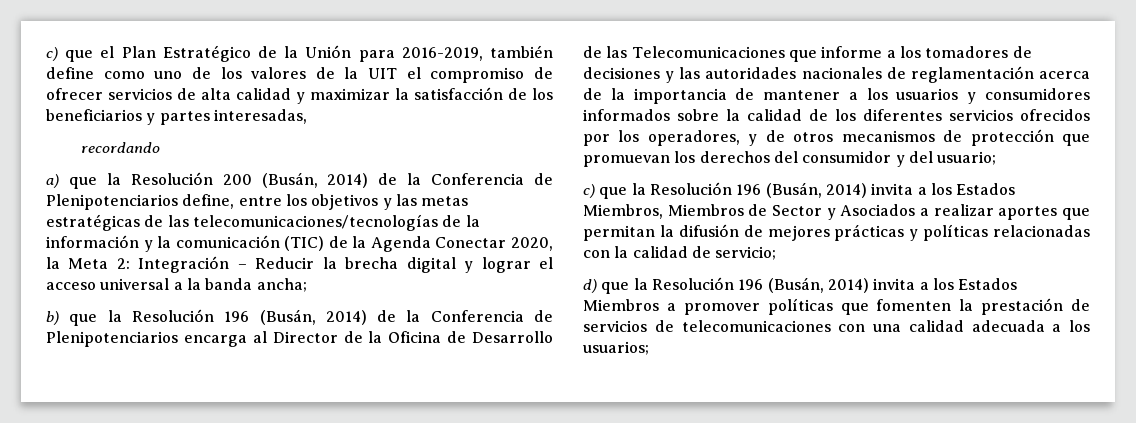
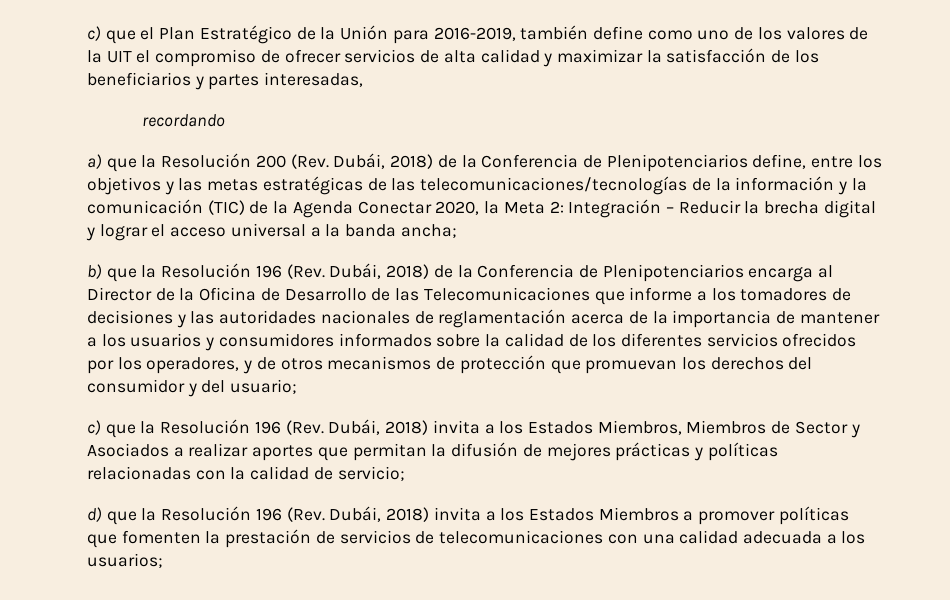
[261,172,369,188] (Busán, 2014) -> [290,153,434,169] (Rev. Dubái, 2018)
[259,309,367,325] (Busán, 2014) -> [286,263,430,279] (Rev. Dubái, 2018)
[765,182,867,198] (Busán, 2014) -> [285,419,429,435] (Rev. Dubái, 2018)
[767,277,869,293] (Busán, 2014) -> [286,506,430,522] (Rev. Dubái, 2018)

